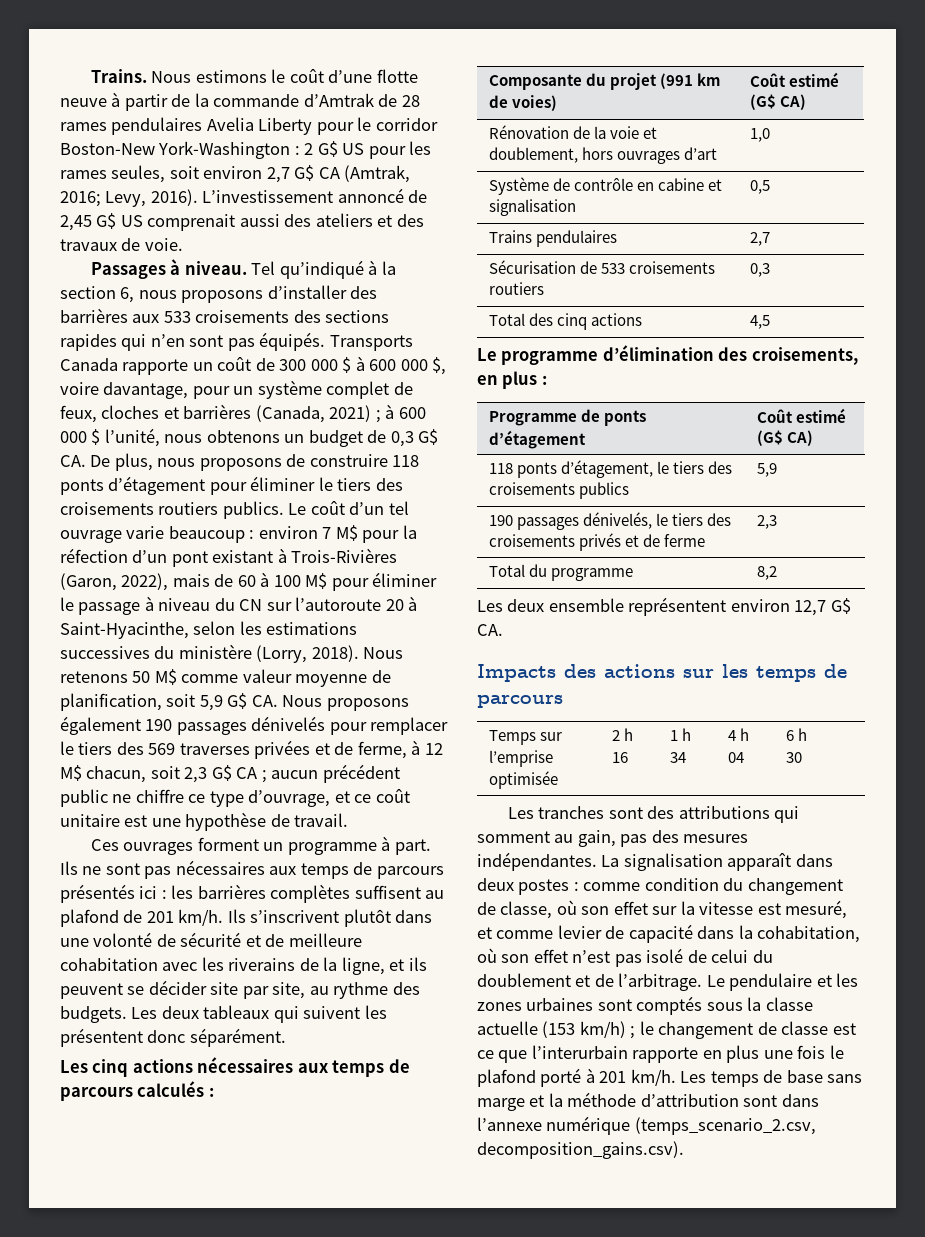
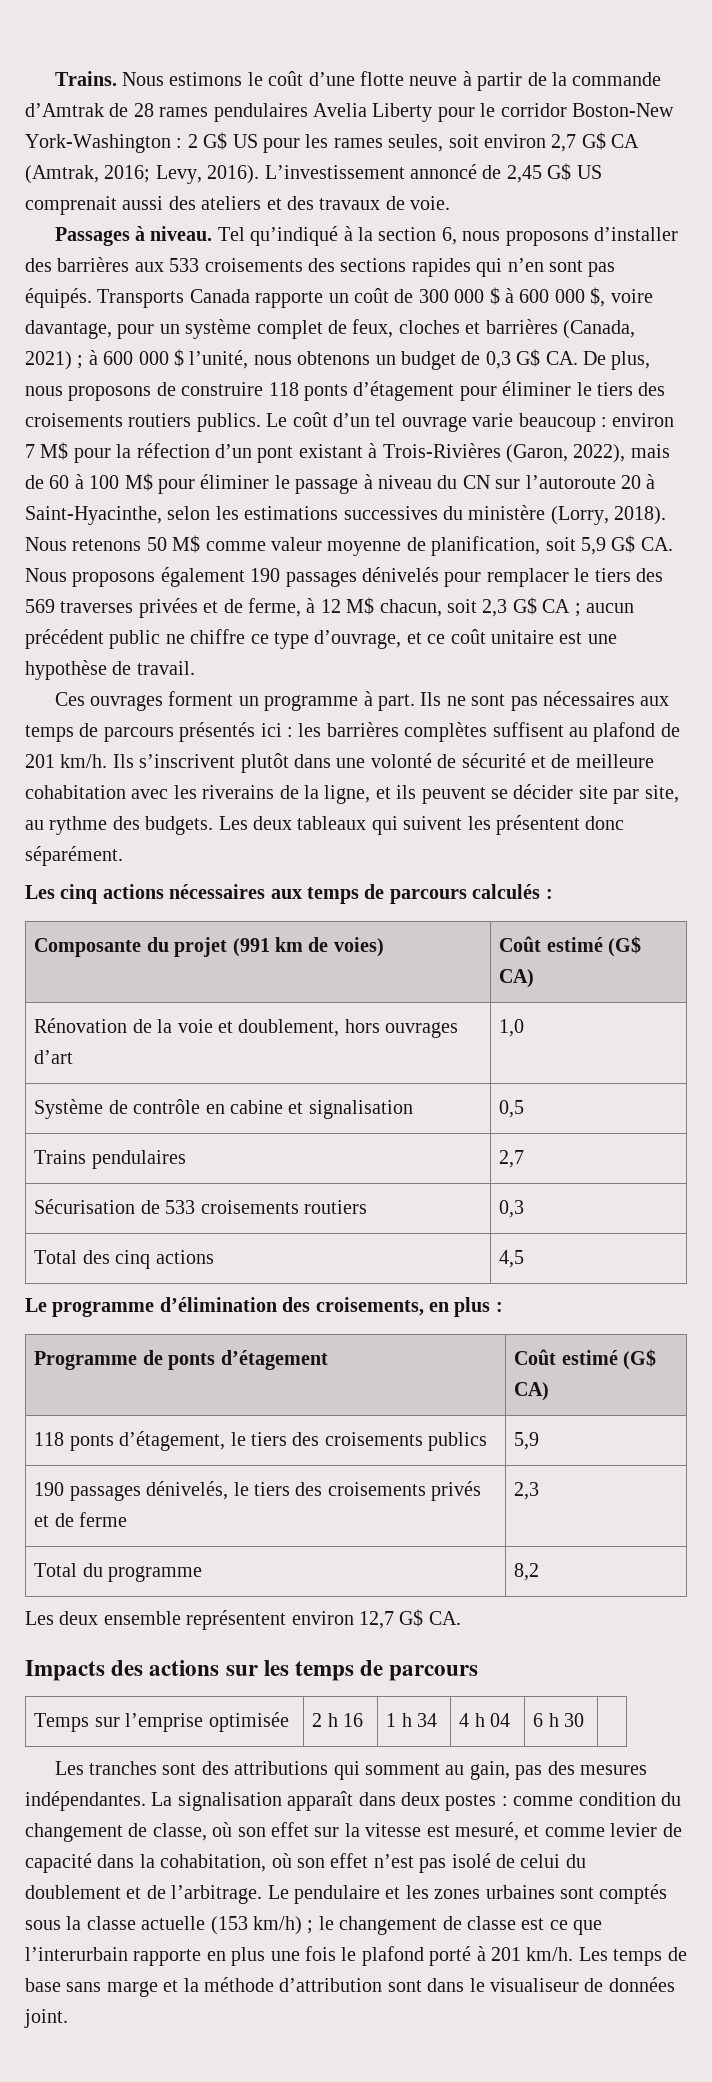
[477,1116,816,1135] [477,1141,684,1159] l’annexe numérique (temps_scenario_2.csv, decomposition_gains.csv). -> [469,1977,675,1992] [24,2009,68,2028] le visualiseur de données joint.

